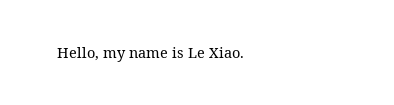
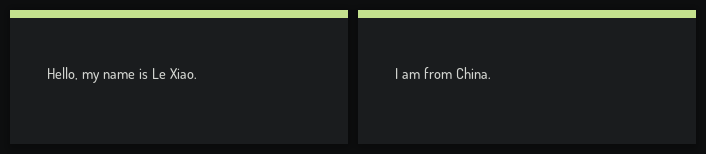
(244, 52) none -> [395,67,491,79] // I am from China.

